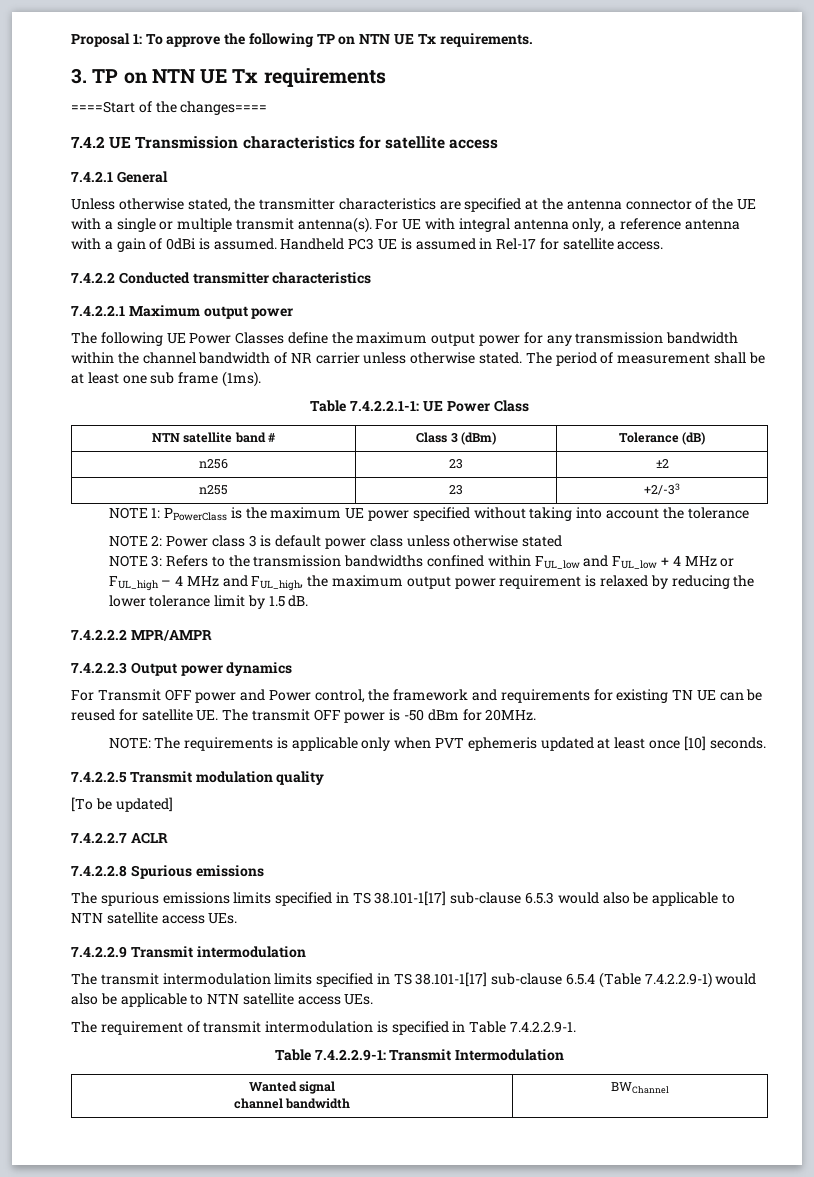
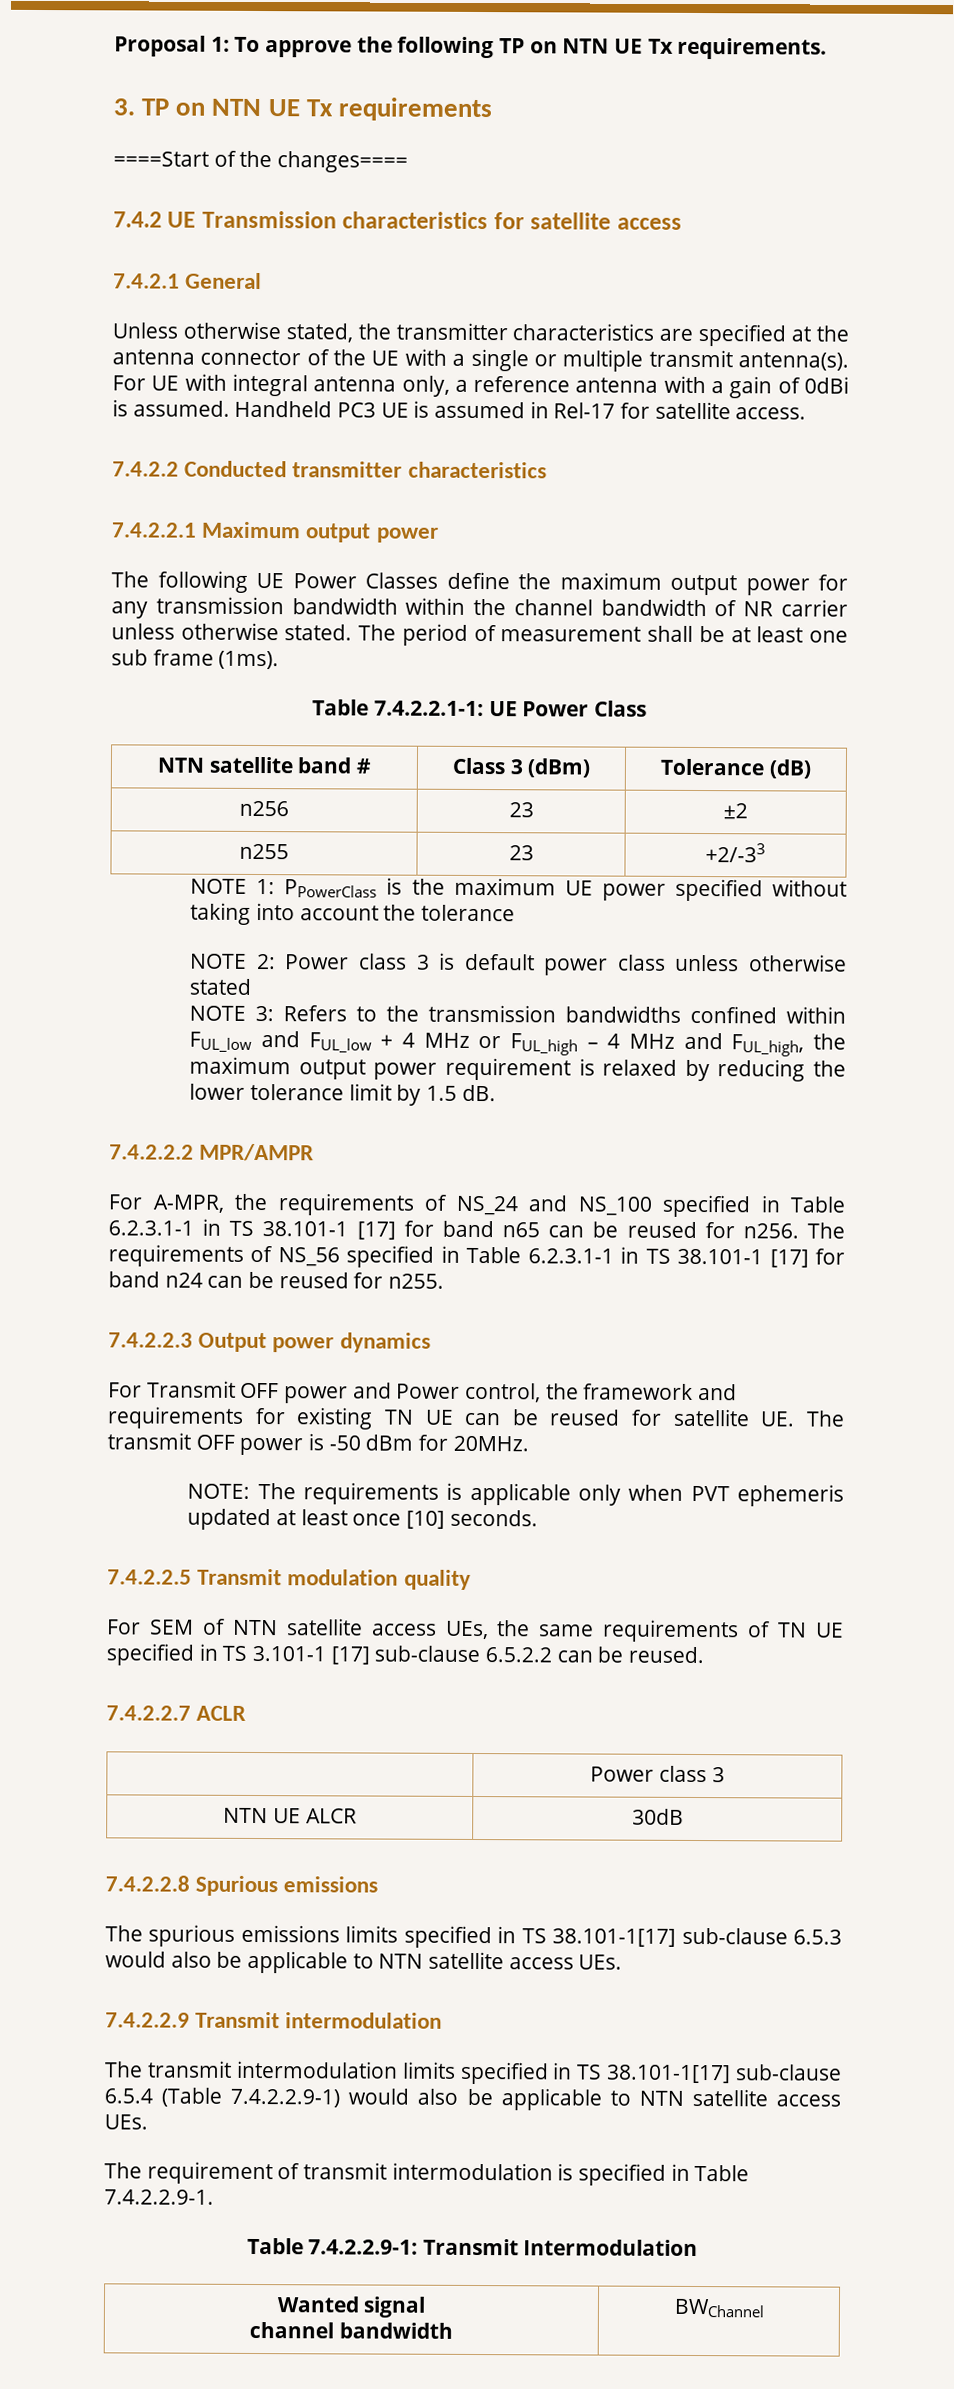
(212, 635) none -> [108,1193,846,1218] [108,1218,845,1240] [108,1244,845,1268] [108,1271,445,1289] // For A-MPR, the requirements of NS_24 and NS_100 specified in Table 6.2.3.1-1 in TS 38.101-1 [17] for band n65 can be reused for n256. The requirements of NS_56 specified in Table 6.2.3.1-1 in TS 38.101-1 [17] for band n24 can be reused for n255.
[71,797,173,812] [71,832,168,844] [To be updated] // 7.4.2.2.7 ACLR -> [107,1618,844,1643] [106,1643,705,1666] [106,1705,247,1721] [590,1765,725,1783] [223,1807,357,1824] [631,1808,684,1825] For SEM of NTN satellite access UEs, the same requirements of TN UE specified in TS 3.101-1 [17] sub-clause 6.5.2.2 can be reused. // 7.4.2.2.7 ACLR // | Power class 3 // NTN UE ALCR | 30dB

